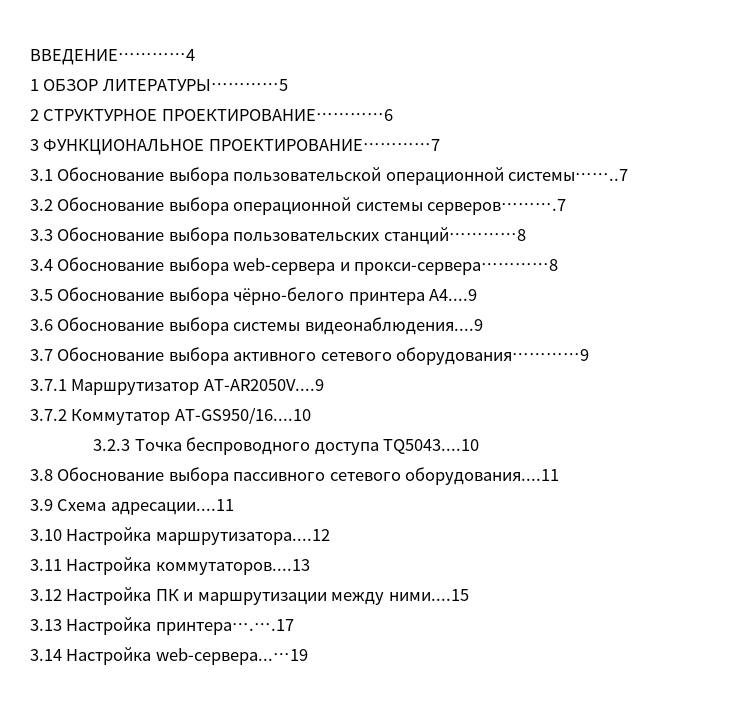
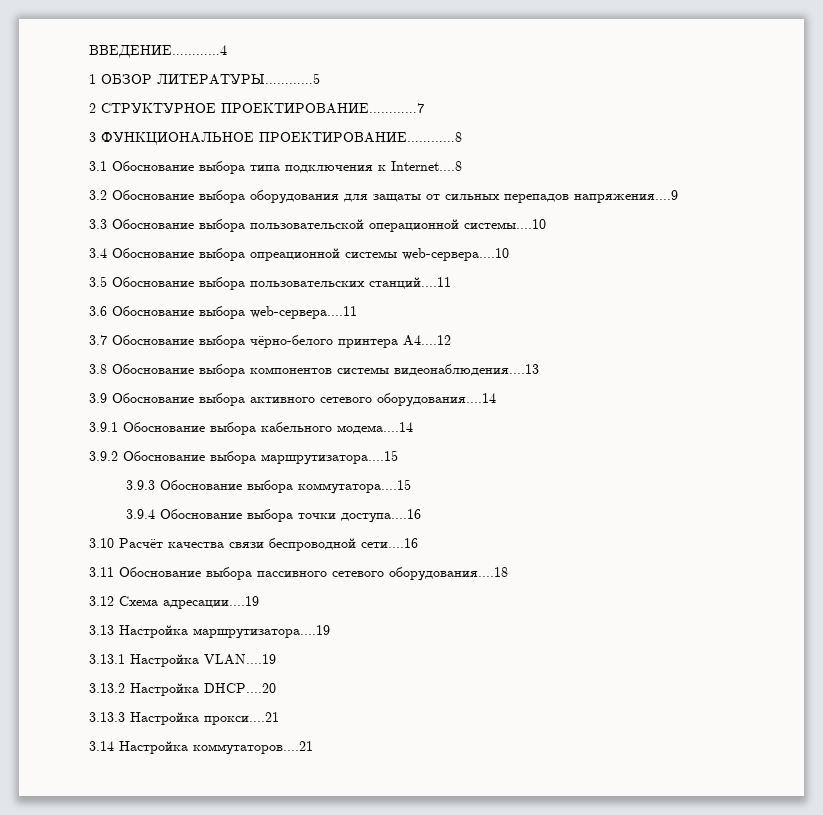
[161,109,393,121] ПРОЕКТИРОВАНИЕ…………6 -> [221,103,424,114] ПРОЕКТИРОВАНИЕ…………7
[208,139,440,151] ПРОЕКТИРОВАНИЕ…………7 -> [259,132,462,143] ПРОЕКТИРОВАНИЕ…………8
[233,167,629,185] пользовательской операционной системы……..7 -> [250,161,462,173] типа подключения к Internet....8
[233,197,567,215] операционной системы серверов……….7 -> [250,190,678,204] оборудования для защаты от сильных перепадов напряжения....9
[233,227,526,245] пользовательских станций…………8 -> [250,219,546,232] пользовательской операционной системы....10
[233,258,559,275] web-сервера и прокси-сервера…………8 -> [250,248,509,261] опреационной системы web-сервера....10
[233,287,478,305] чёрно-белого принтера А4....9 -> [250,277,451,289] пользовательских станций....11
[233,317,483,335] системы видеонаблюдения....9 -> [250,306,357,319] web-сервера....11
[233,347,590,365] [30,379,324,395] [30,407,311,425] [93,437,480,455] [30,467,560,485] [30,499,234,515] [30,527,330,545] [30,557,310,575] [30,587,469,605] [30,617,294,635] активного сетевого оборудования…………9 // 3.7.1 Маршрутизатор AT-AR2050V....9 // 3.7.2 Коммутатор AT-GS950/16....10 // 3.2.3 Точка беспроводного доступа TQ5043....10 // 3.8 Обоснование выбора пассивного сетевого оборудования....11 // 3.9 Схема адресации....11 // 3.10 Настройка маршрутизатора....12 // 3.11 Настройка коммутаторов....13 // 3.12 Настройка ПК и маршрутизации между ними....15 // 3.13 Настройка принтера….….17 -> [250,335,451,348] [89,364,539,377] [89,393,496,407] [89,422,413,435] [89,450,398,465] [126,479,412,494] [126,509,422,523] [89,538,418,551] [89,567,508,581] [89,596,259,609] [89,625,330,639] [89,654,276,667] [89,683,276,696] [89,712,279,725] чёрно-белого принтера А4....12 // 3.8 Обоснование выбора компонентов системы видеонаблюдения....13 // 3.9 Обоснование выбора активного сетевого оборудования....14 // 3.9.1 Обоснование выбора кабельного модема....14 // 3.9.2 Обоснование выбора маршрутизатора....15 // 3.9.3 Обоснование выбора коммутатора....15 // 3.9.4 Обоснование выбора точки доступа....16 // 3.10 Расчёт качества связи беспроводной сети....16 // 3.11 Обоснование выбора пассивного сетевого оборудования....18 // 3.12 Схема адресации....19 // 3.13 Настройка маршрутизатора....19 // 3.13.1 Настройка VLAN....19 // 3.13.2 Настройка DHCP....20 // 3.13.3 Настройка прокси....21
[155,648,308,665] web-сервера...…19 -> [193,741,313,755] коммутаторов....21

